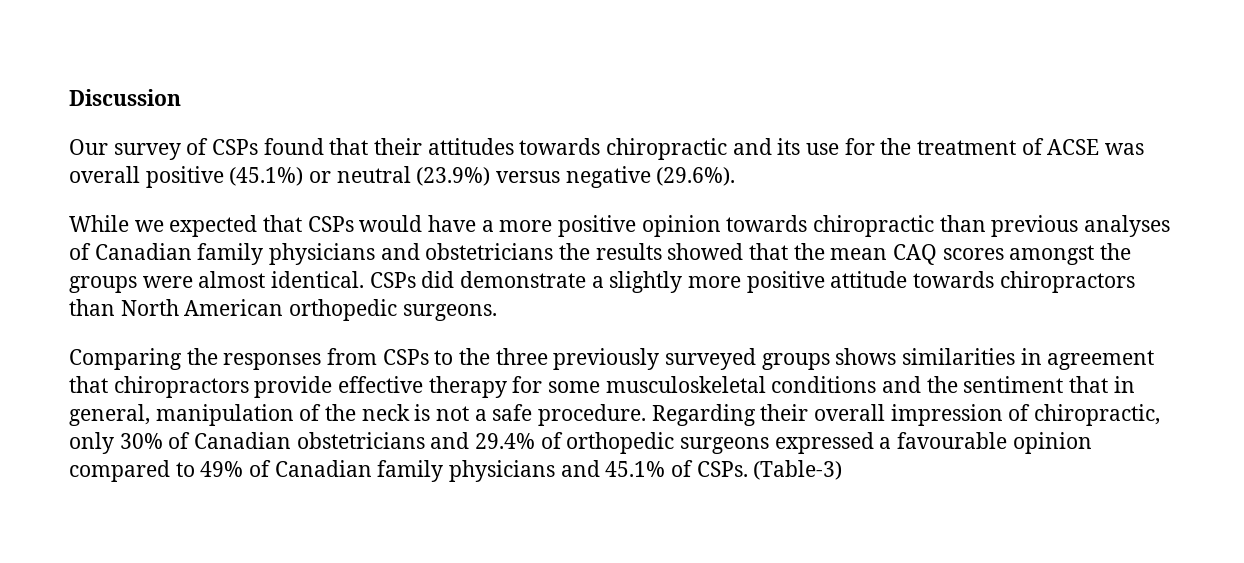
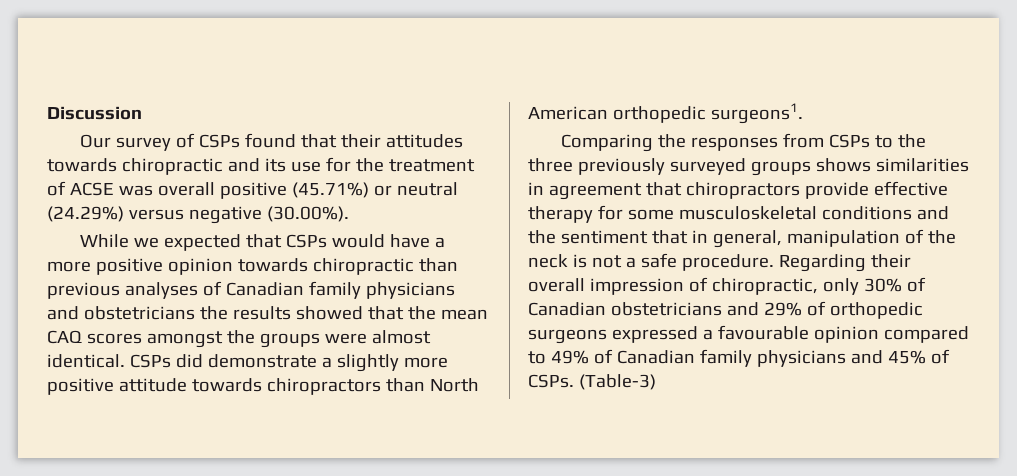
[229,167,304,186] (45.1%) -> [291,182,369,198] (45.71%)
[416,167,491,186] (23.9%) -> [47,206,124,222] (24.29%)
[656,167,736,186] (29.6%). -> [266,206,349,222] (30.00%).
[402,304,497,321] surgeons. -> [710,103,803,124] surgeons1.
[475,433,536,449] 29.4% -> [763,302,802,316] 29%
[605,461,666,477] 45.1% -> [887,350,926,364] 45%

